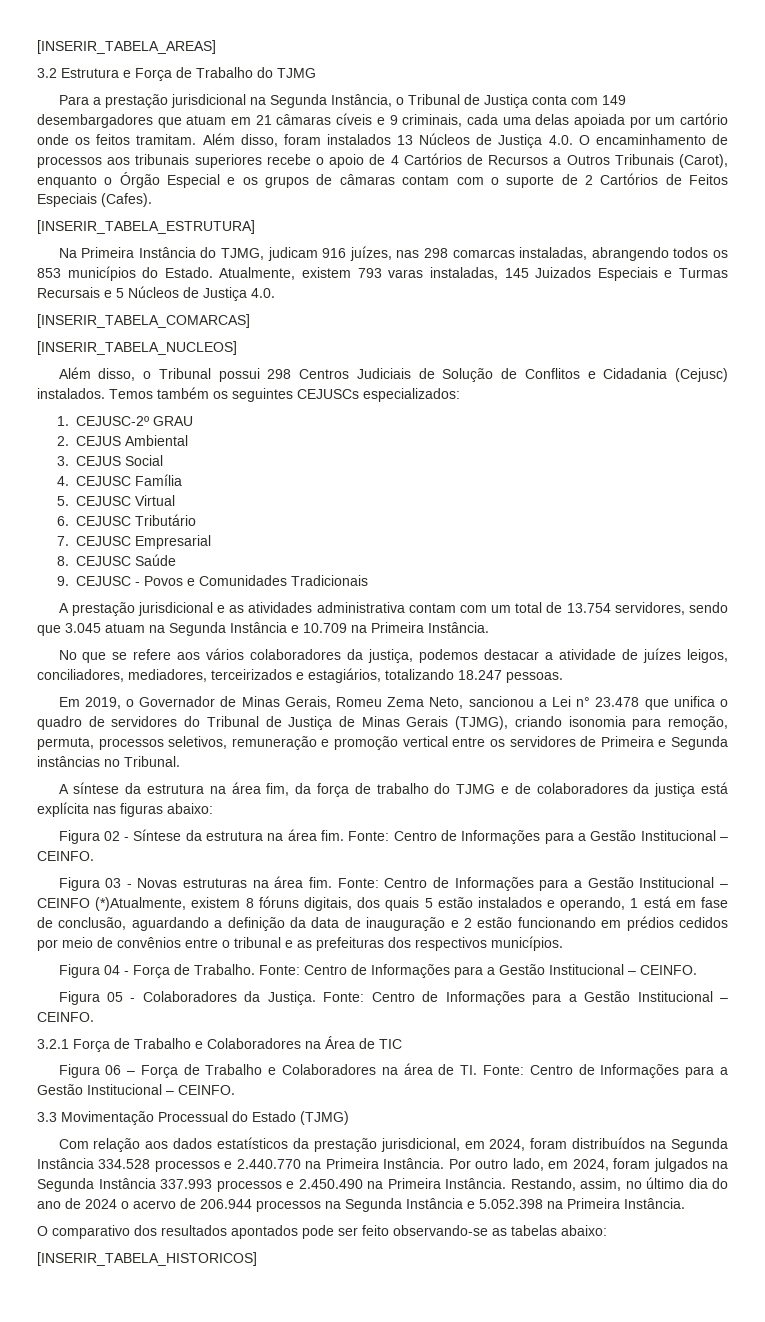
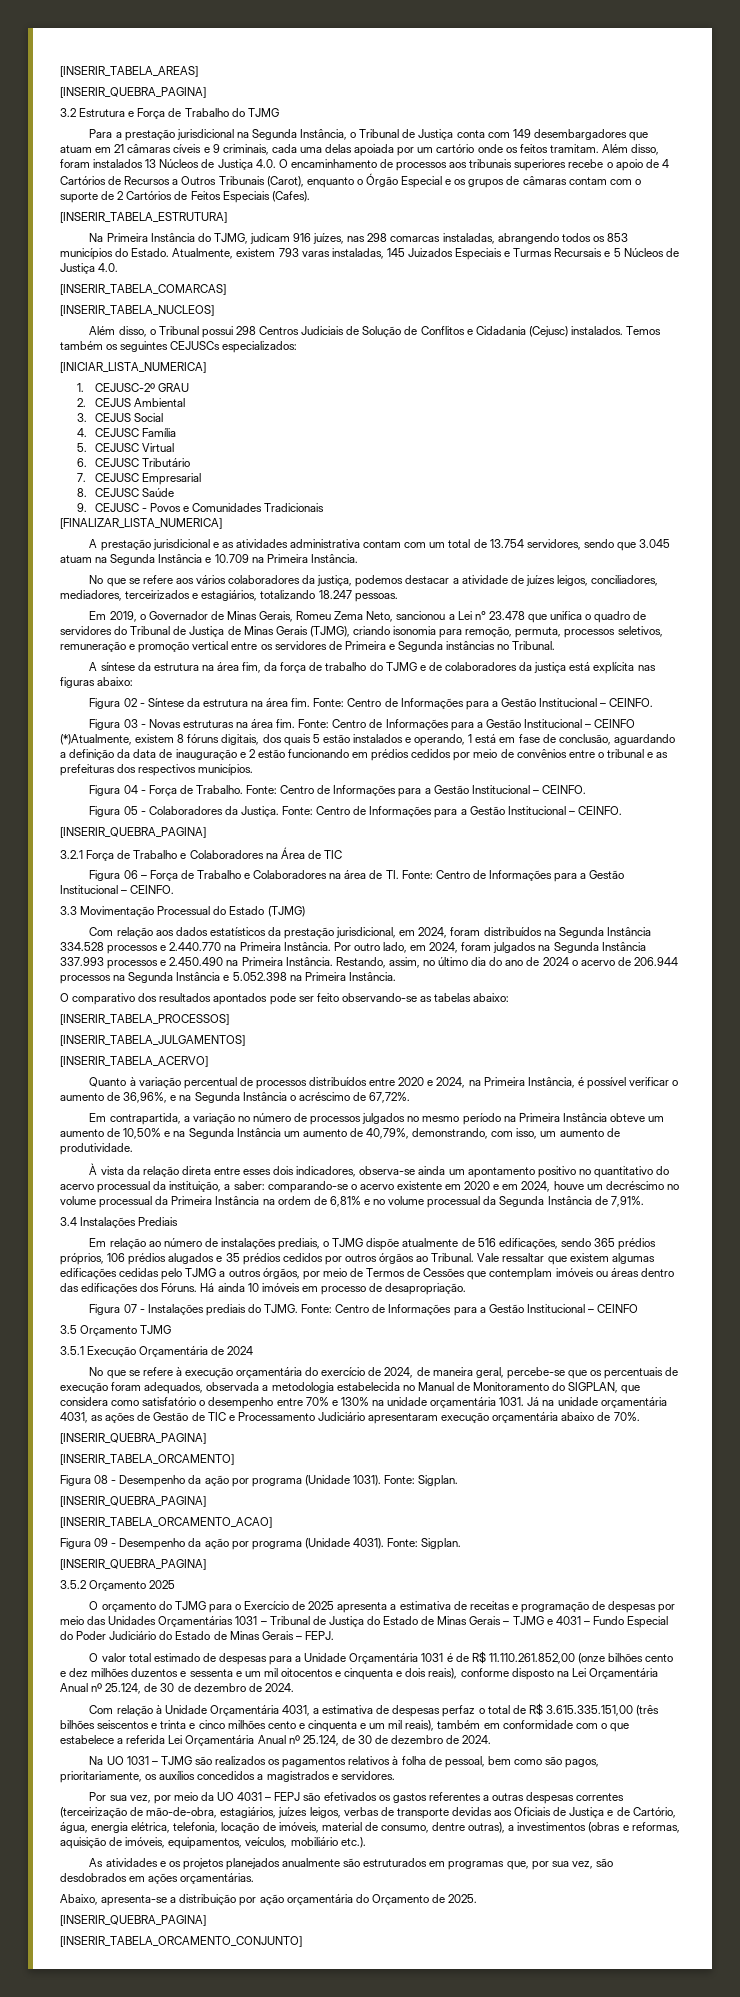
(216, 47) none -> [60,87,206,98] // [INSERIR_QUEBRA_PAGINA]
(460, 395) none -> [60,362,206,373] // [INICIAR_LISTA_NUMERICA]
(369, 580) none -> [60,518,222,529] // [FINALIZAR_LISTA_NUMERICA]
(94, 1017) none -> [60,827,206,838] // [INSERIR_QUEBRA_PAGINA]
[37,1252,257,1266] [INSERIR_TABELA_HISTORICOS] -> [60,1014,229,1025] [60,1035,245,1046] [60,1056,208,1067] [89,1077,679,1089] [60,1092,411,1103] [89,1113,665,1125] [60,1128,620,1139] [60,1143,133,1155] [89,1163,670,1178] [60,1181,679,1193] [60,1196,644,1208] [60,1217,179,1228] [89,1238,657,1250] [60,1253,655,1265] [60,1268,674,1280] [60,1283,467,1295] [89,1304,639,1316] [60,1325,172,1336] [60,1346,254,1357] [89,1367,679,1379] [60,1382,641,1394] [60,1397,667,1409] [60,1412,640,1424] [60,1433,206,1444] [60,1454,234,1465] [60,1475,459,1487] [60,1496,206,1507] [60,1517,272,1528] [60,1538,462,1550] [60,1559,206,1570] [60,1580,176,1591] [89,1601,676,1613] [60,1616,669,1628] [60,1631,334,1640] [89,1651,674,1665] [60,1668,658,1680] [60,1683,294,1694] [89,1703,660,1717] [60,1720,629,1732] [60,1735,492,1746] [89,1756,600,1768] [60,1771,395,1783] [89,1792,625,1804] [60,1807,676,1819] [60,1822,680,1833] [60,1837,366,1849] [89,1858,613,1870] [60,1873,255,1884] [60,1894,478,1906] [60,1915,206,1926] [60,1936,302,1947] [INSERIR_TABELA_PROCESSOS] // [INSERIR_TABELA_JULGAMENTOS] // [INSERIR_TABELA_ACERVO] // Quanto à variação percentual de processos distribuídos entre 2020 e 2024, na Primeira Instância, é possível verificar o aumento de 36,96%, e na Segunda Instância o acréscimo de 67,72%. // Em contrapartida, a variação no número de processos julgados no mesmo período na Primeira Instância obteve um aumento de 10,50% e na Segunda Instância um aumento de 40,79%, demonstrando, com isso, um aumento de produtividade. // À vista da relação direta entre esses dois indicadores, observa-se ainda um apontamento positivo no quantitativo do acervo processual da instituição, a saber: comparando-se o acervo existente em 2020 e em 2024, houve um decréscimo no volume processual da Primeira Instância na ordem de 6,81% e no volume processual da Segunda Instância de 7,91%. // 3.4 Instalações Prediais // Em relação ao número de instalações prediais, o TJMG dispõe atualmente de 516 edificações, sendo 365 prédios próprios, 106 prédios alugados e 35 prédios cedidos por outros órgãos ao Tribunal. Vale ressaltar que existem algumas edificações cedidas pelo TJMG a outros órgãos, por meio de Termos de Cessões que contemplam imóveis ou áreas dentro das edificações dos Fóruns. Há ainda 10 imóveis em processo de desapropriação. // Figura 07 - Instalações prediais do TJMG. Fonte: Centro de Informações para a Gestão Institucional – CEINFO // 3.5 Orçamento TJMG // 3.5.1 Execução Orçamentária de 2024 // No que se refere à execução orçamentária do exercício de 2024, de maneira geral, percebe-se que os percentuais de execução foram adequados, observada a metodologia estabelecida no Manual de Monitoramento do SIGPLAN, que considera como satisfatório o desempenho entre 70% e 130% na unidade orçamentária 1031. Já na unidade orçamentária 4031, as ações de Gestão de TIC e Processamento Judiciário apresentaram execução orçamentária abaixo de 70%. // [INSERIR_QUEBRA_PAGINA] // [INSERIR_TABELA_ORCAMENTO] // Figura 08 - Desempenho da ação por programa (Unidade 1031). Fonte: Sigplan. // [INSERIR_QUEBRA_PAGINA] // [INSERIR_TABELA_ORCAMENTO_ACAO] // Figura 09 - Desempenho da ação por programa (Unidade 4031). Fonte: Sigplan. // [INSERIR_QUEBRA_PAGINA] // 3.5.2 Orçamento 2025 // O orçamento do TJMG para o Exercício de 2025 apresenta a estimativa de receitas e programação de despesas por meio das Unidades Orçamentárias 1031 – Tribunal de Justiça do Estado de Minas Gerais – TJMG e 4031 – Fundo Especial do Poder Judiciário do Estado de Minas Gerais – FEPJ. // O valor total estimado de despesas para a Unidade Orçamentária 1031 é de R$ 11.110.261.852,00 (onze bilhões cento e dez milhões duzentos e sessenta e um mil oitocentos e cinquenta e dois reais), conforme disposto na Lei Orçamentária Anual nº 25.124, de 30 de dezembro de 2024. // Com relação à Unidade Orçamentária 4031, a estimativa de despesas perfaz o total de R$ 3.615.335.151,00 (três bilhões seiscentos e trinta e cinco milhões cento e cinquenta e um mil reais), também em conformidade com o que estabelece a referida Lei Orçamentária Anual nº 25.124, de 30 de dezembro de 2024. // Na UO 1031 – TJMG são realizados os pagamentos relativos à folha de pessoal, bem como são pagos, prioritariamente, os auxílios concedidos a magistrados e servidores. // Por sua vez, por meio da UO 4031 – FEPJ são efetivados os gastos referentes a outras despesas correntes (terceirização de mão-de-obra, estagiários, juízes leigos, verbas de transporte devidas aos Oficiais de Justiça e de Cartório, água, energia elétrica, telefonia, locação de imóveis, material de consumo, dentre outras), a investimentos (obras e reformas, aquisição de imóveis, equipamentos, veículos, mobiliário etc.). // As atividades e os projetos planejados anualmente são estruturados em programas que, por sua vez, são desdobrados em ações orçamentárias. // Abaixo, apresenta-se a distribuição por ação orçamentária do Orçamento de 2025. // [INSERIR_QUEBRA_PAGINA] // [INSERIR_TABELA_ORCAMENTO_CONJUNTO]

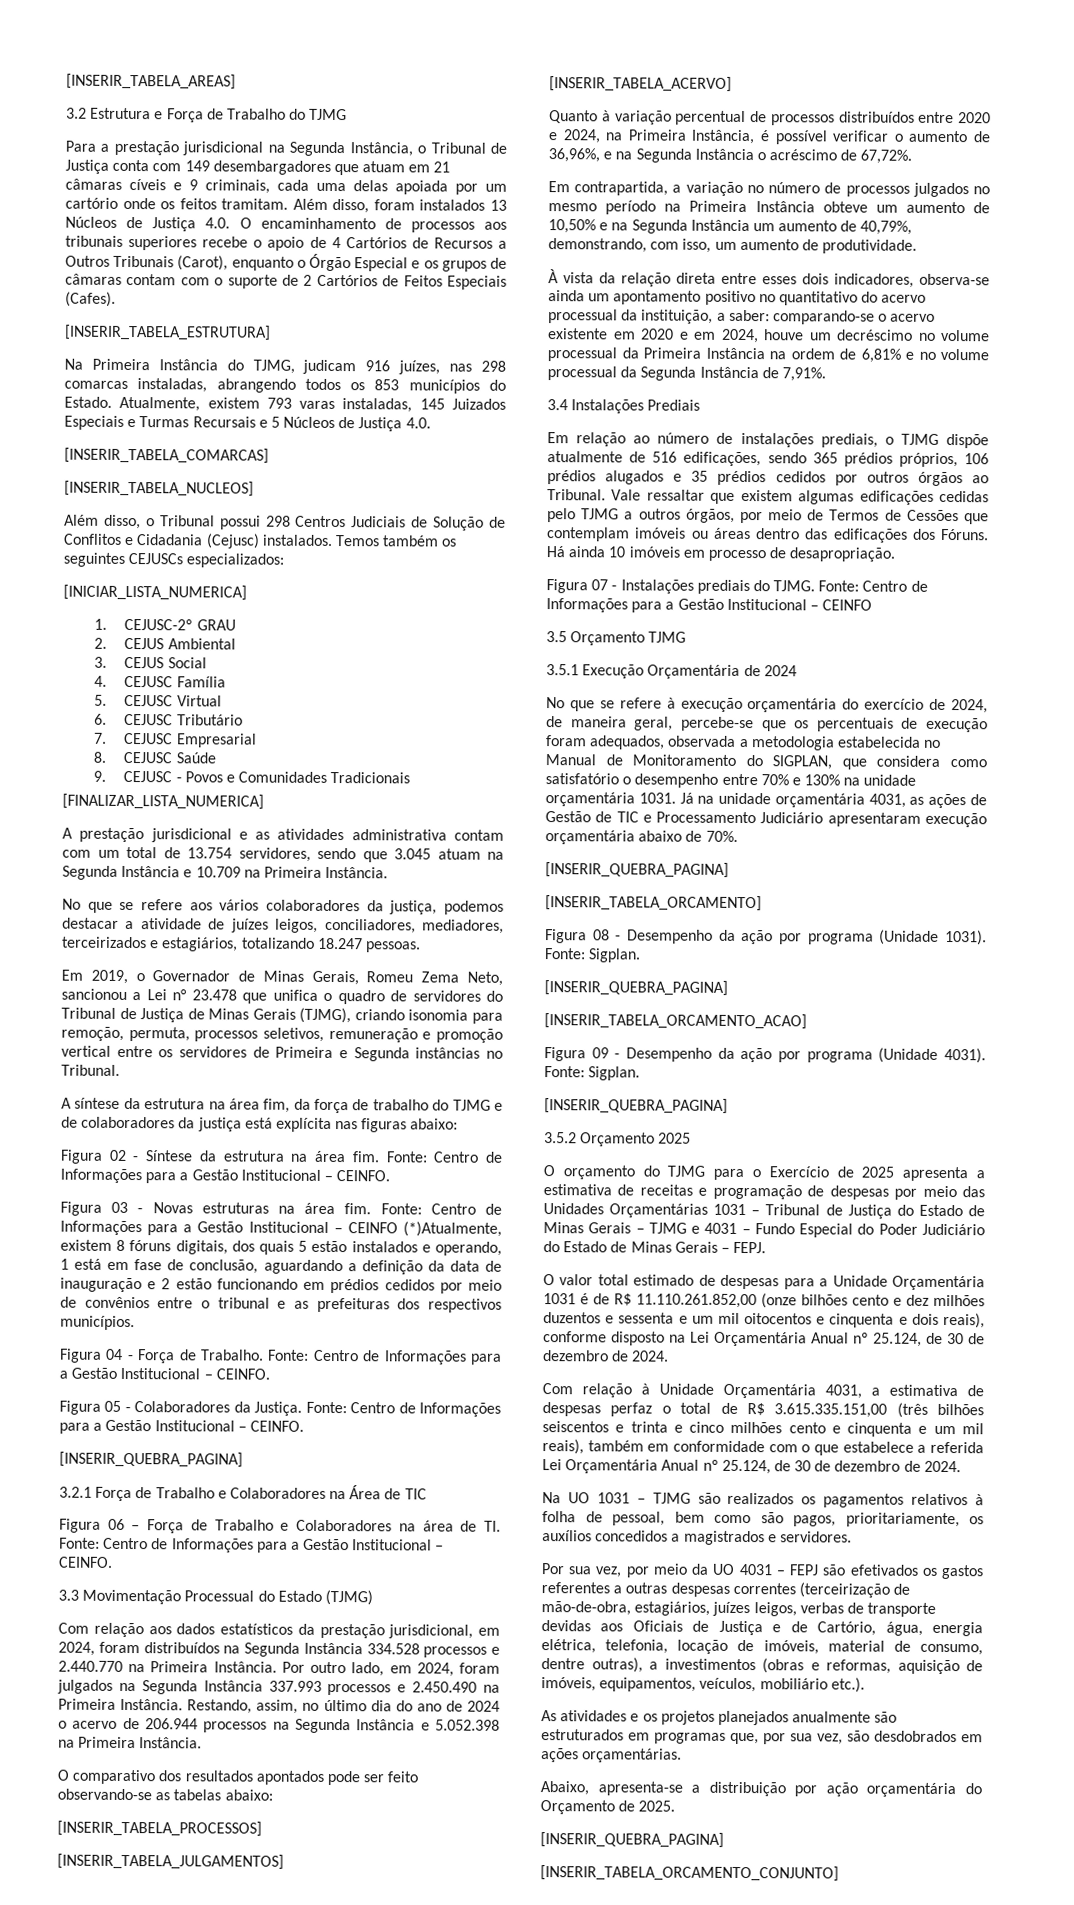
[60,87,206,98] // [INSERIR_QUEBRA_PAGINA] -> (236, 81) none

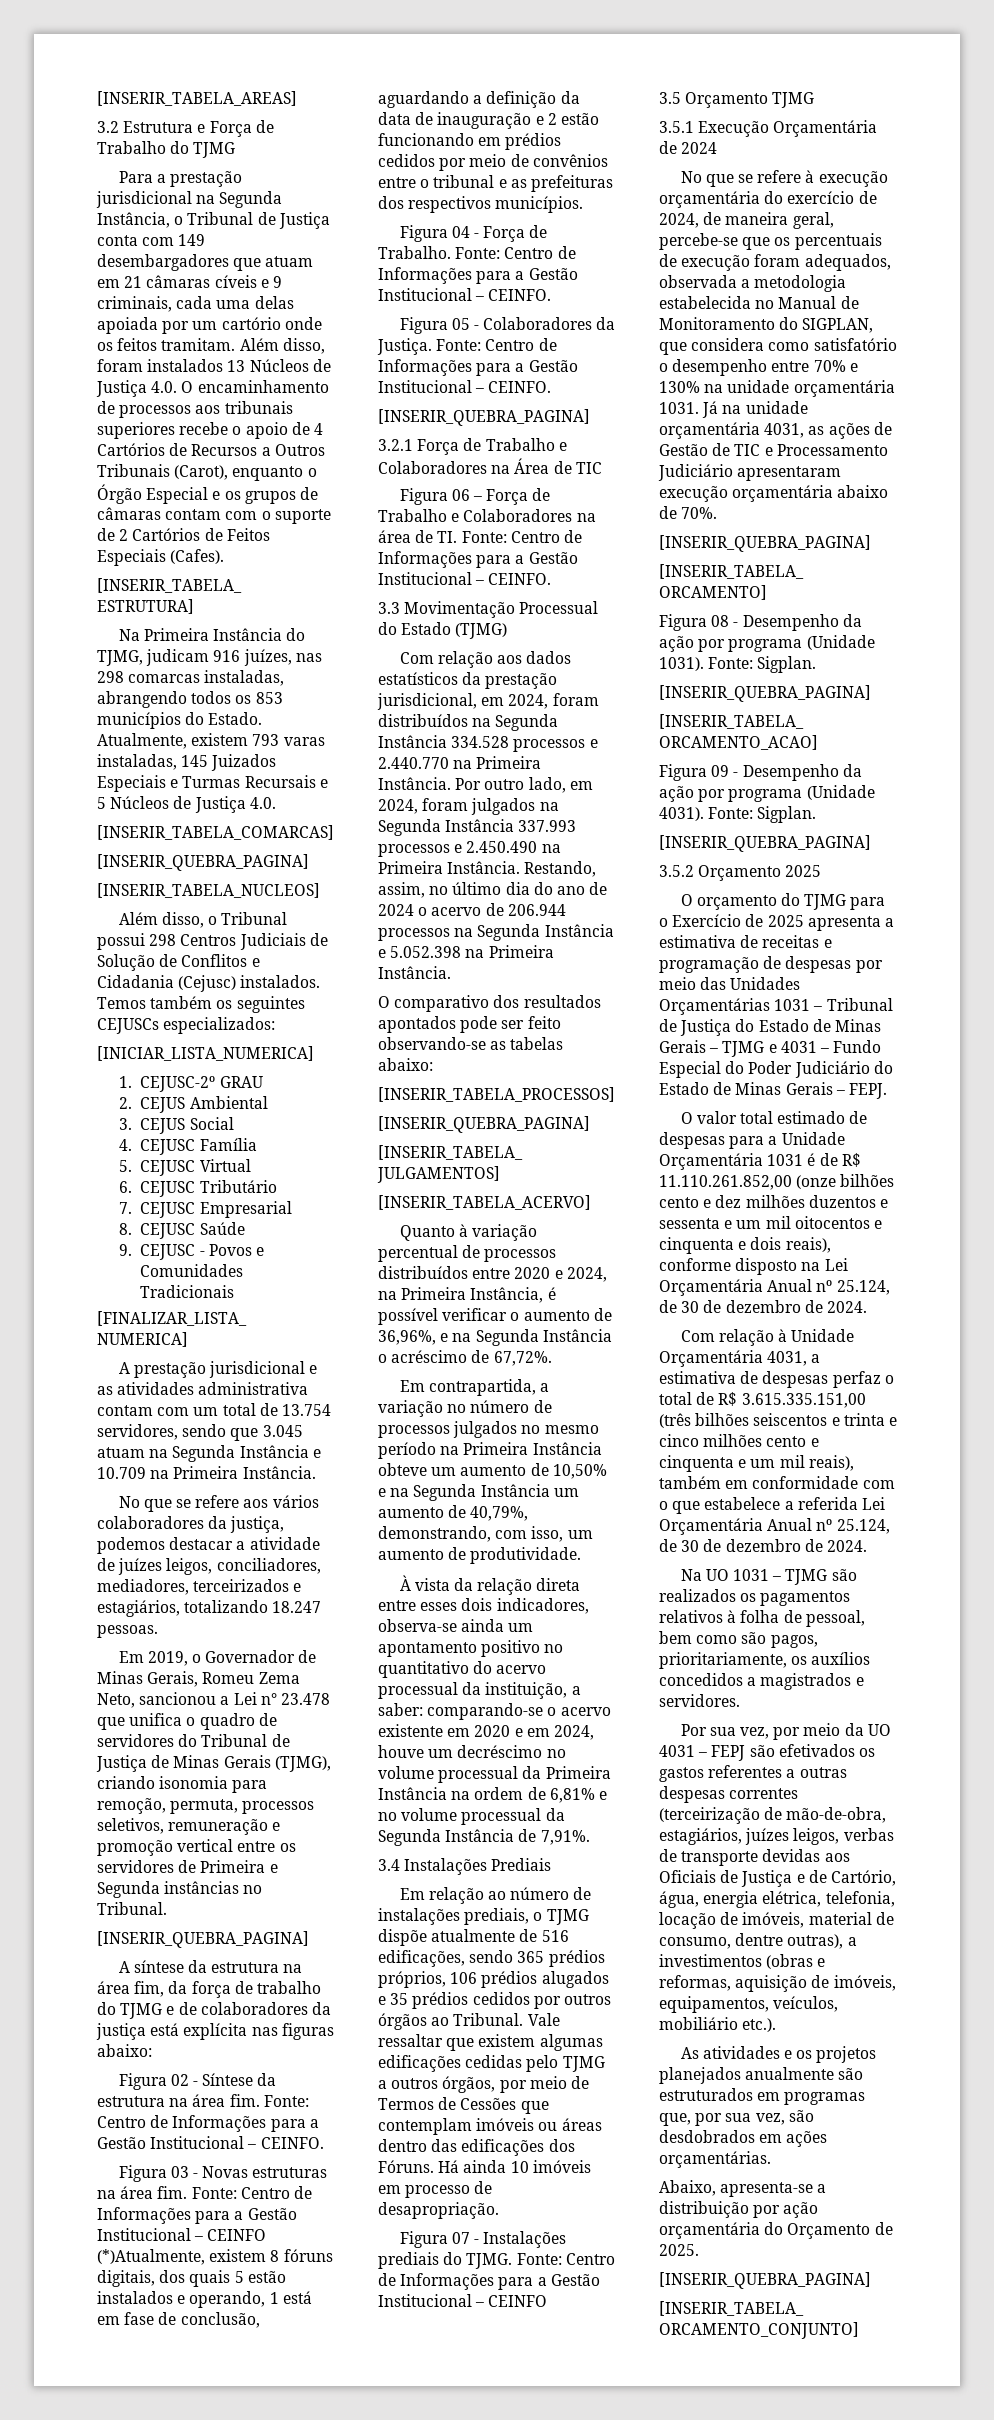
(269, 455) none -> [97,854,309,871] // [INSERIR_QUEBRA_PAGINA]
(120, 1070) none -> [97,1931,309,1948] // [INSERIR_QUEBRA_PAGINA]
(262, 1828) none -> [378,1116,590,1133] // [INSERIR_QUEBRA_PAGINA]

